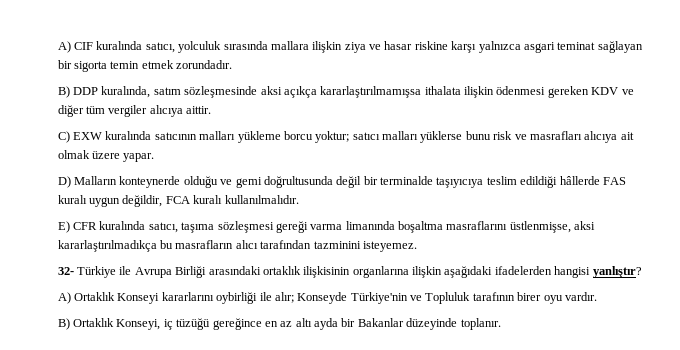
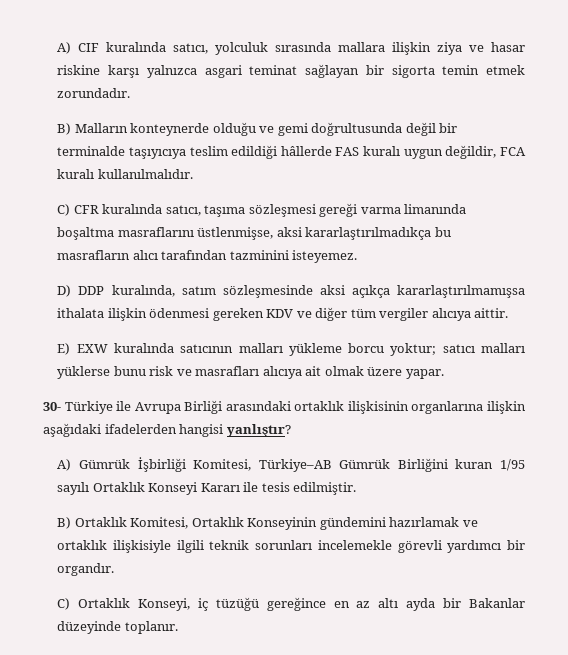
[73,86,634,98] [57,105,212,117] [57,131,634,143] [57,150,155,162] [57,176,71,188] DDP kuralında, satım sözleşmesinde aksi açıkça kararlaştırılmamışsa ithalata ilişkin ödenmesi gereken KDV ve diğer tüm vergiler alıcıya aittir. // C) EXW kuralında satıcının malları yükleme borcu yoktur; satıcı malları yüklerse bunu risk ve masrafları alıcıya ait olmak üzere yapar. // D) -> (72, 129) none
[57,221,70,233] E) -> [57,204,71,216] C)
[57,267,74,275] 32- -> [57,285,525,298] [57,307,509,321] [57,343,525,356] [57,366,444,379] [43,402,61,411] D) DDP kuralında, satım sözleşmesinde aksi açıkça kararlaştırılmamışsa ithalata ilişkin ödenmesi gereken KDV ve diğer tüm vergiler alıcıya aittir. // E) EXW kuralında satıcının malları yükleme borcu yoktur; satıcı malları yüklerse bunu risk ve masrafları alıcıya ait olmak üzere yapar. // 30-
[74,292,597,304] [57,318,70,330] Ortaklık Konseyi kararlarını oybirliği ile alır; Konseyde Türkiye'nin ve Topluluk tarafının birer oyu vardır. // B) -> [78,457,525,472] [57,482,357,495] [57,517,478,530] [57,540,525,553] [57,563,115,576] [57,598,71,610] Gümrük İşbirliği Komitesi, Türkiye–AB Gümrük Birliğini kuran 1/95 sayılı Ortaklık Konseyi Kararı ile tesis edilmiştir. // B) Ortaklık Komitesi, Ortaklık Konseyinin gündemini hazırlamak ve ortaklık ilişkisiyle ilgili teknik sorunları incelemekle görevli yardımcı bir organdır. // C)

